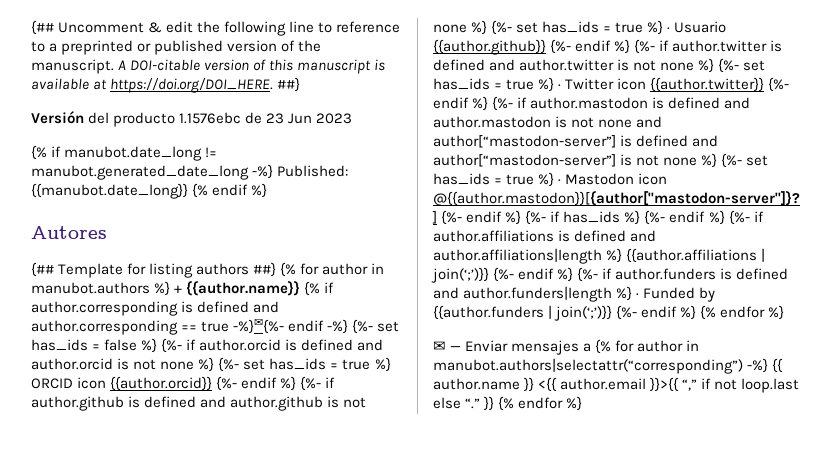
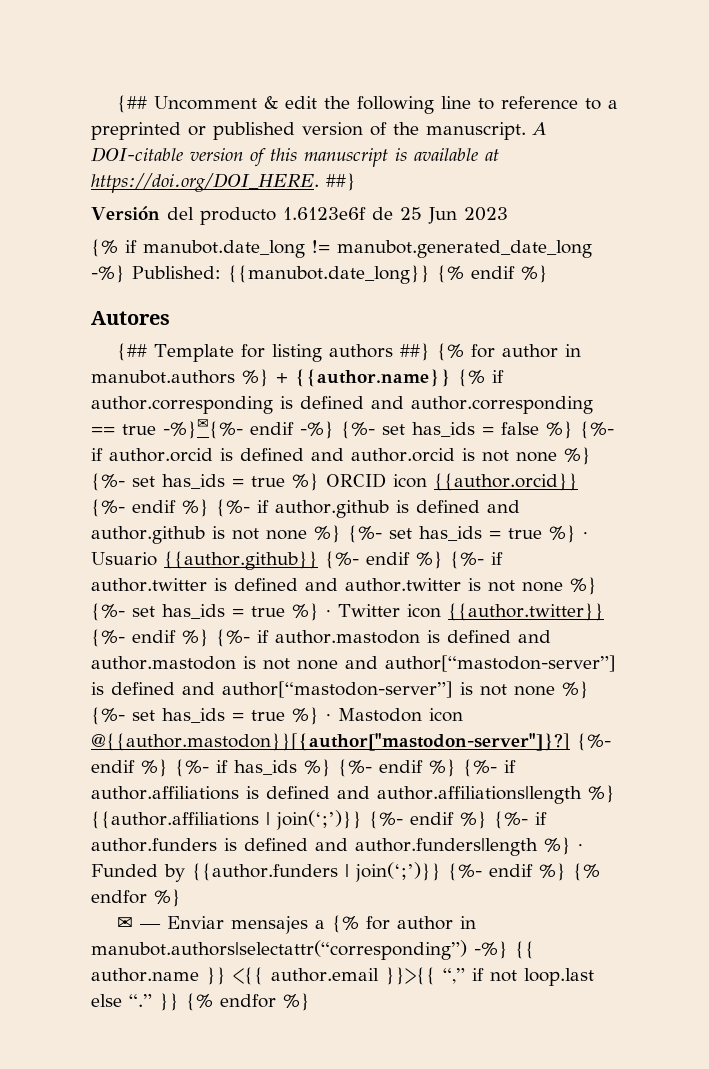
[179,112,285,124] 1.1576ebc de 23 -> [282,207,422,220] 1.6123e6f de 25

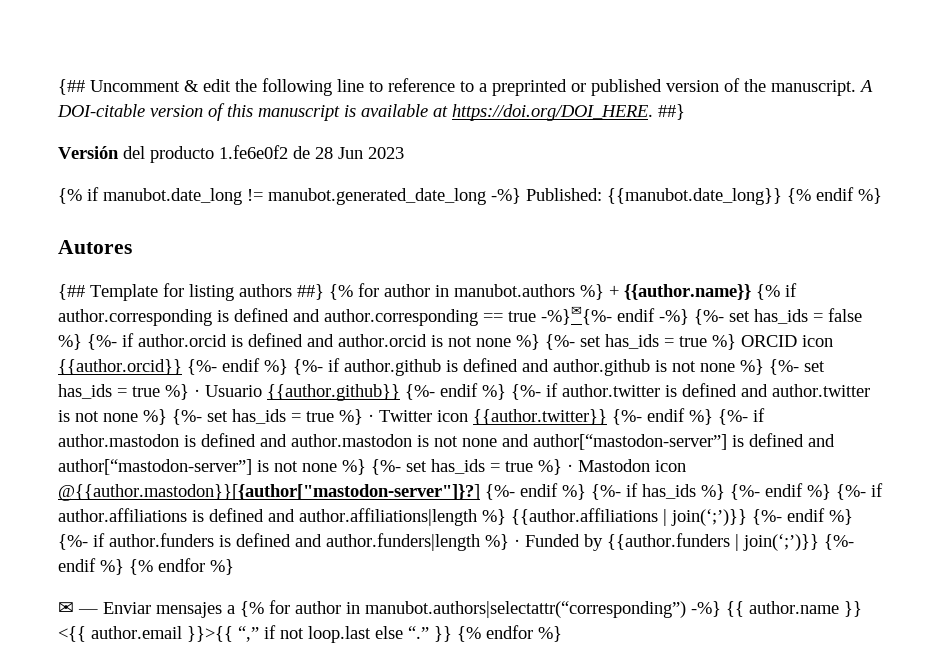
[282,207,422,220] 1.6123e6f de 25 -> [219,145,333,159] 1.fe6e0f2 de 28

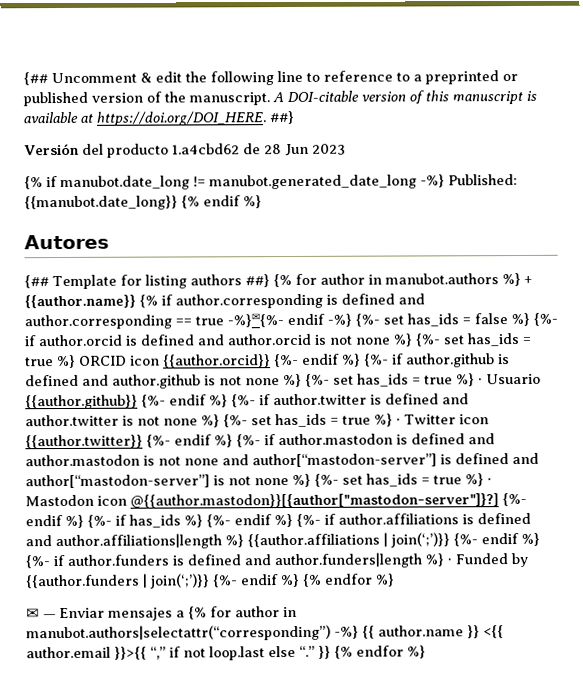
[219,145,288,159] 1.fe6e0f2 -> [172,143,240,155] 1.a4cbd62

